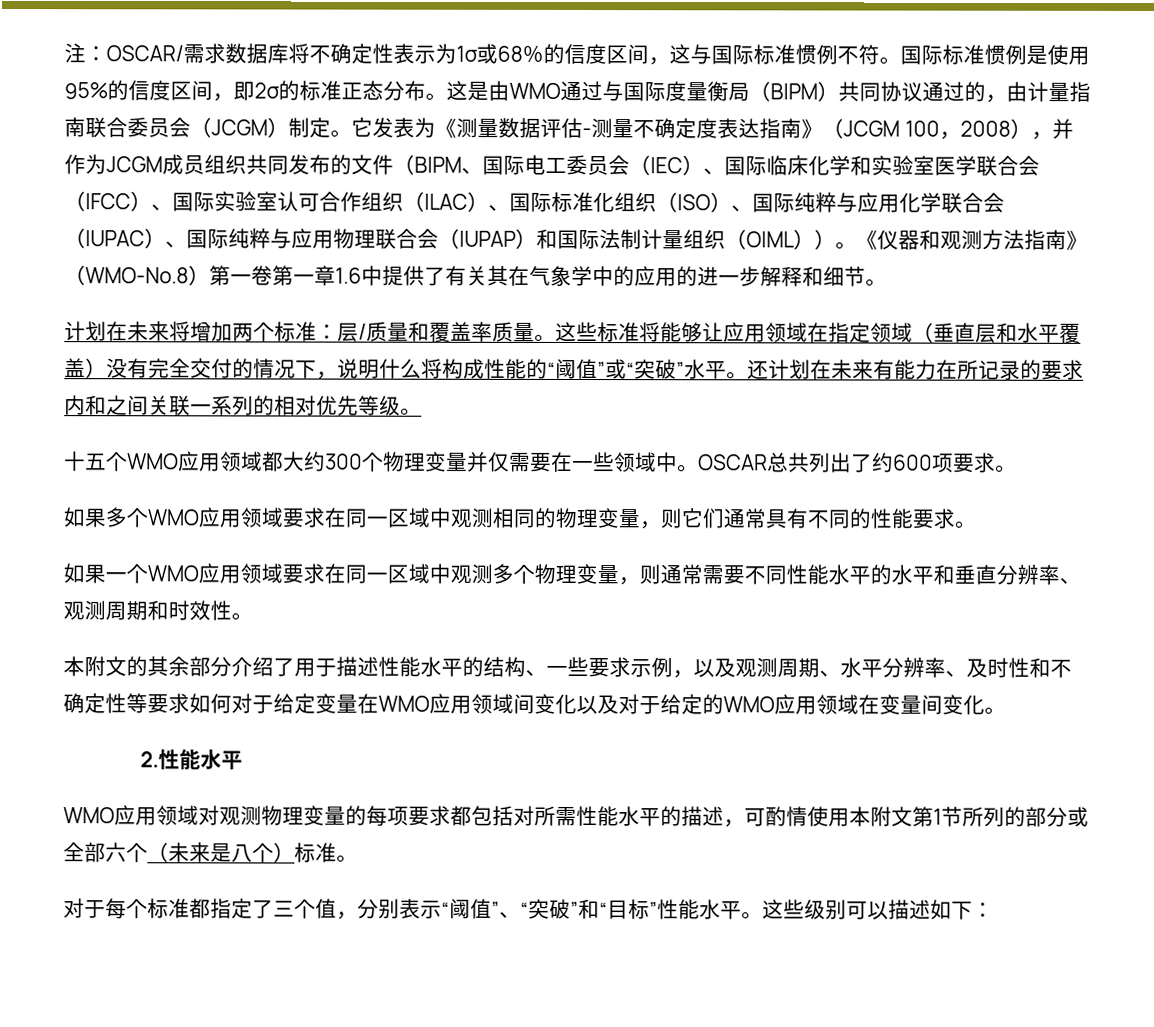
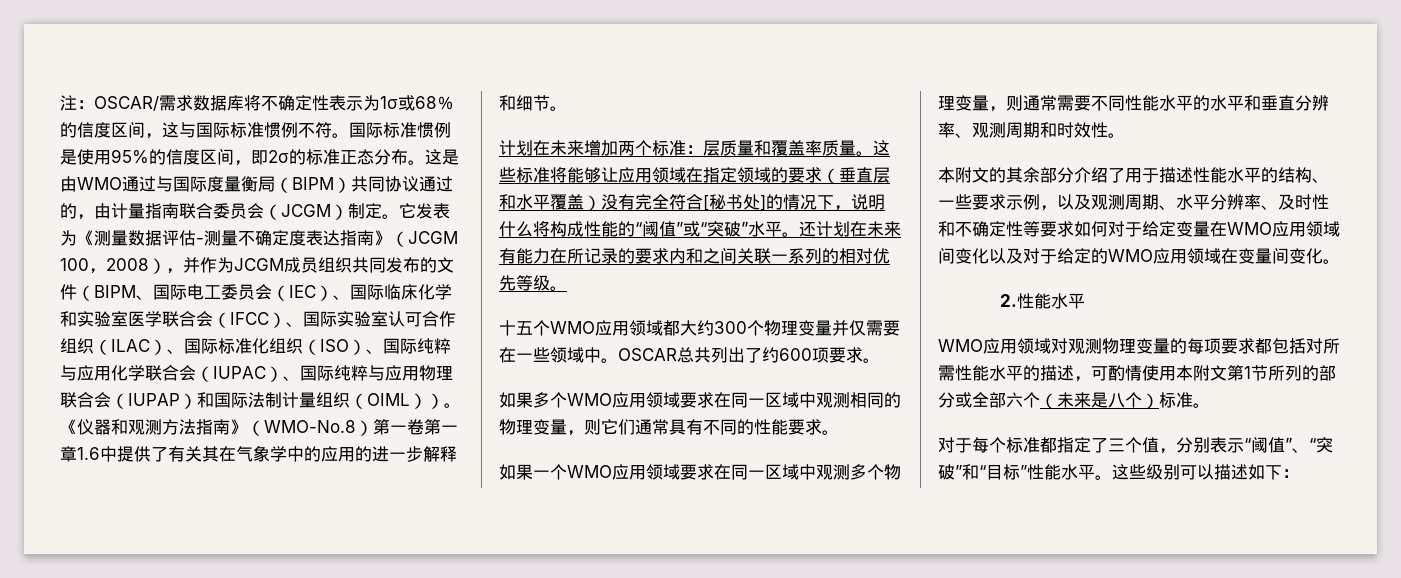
[169,321,191,342] 将 -> (584, 148) none
[358,323,367,340] / -> (720, 148) none
(913, 332) none -> [771,167,822,183] 的要求
[190,358,233,379] 交付 -> [669,194,766,211] 符合[秘书处]

